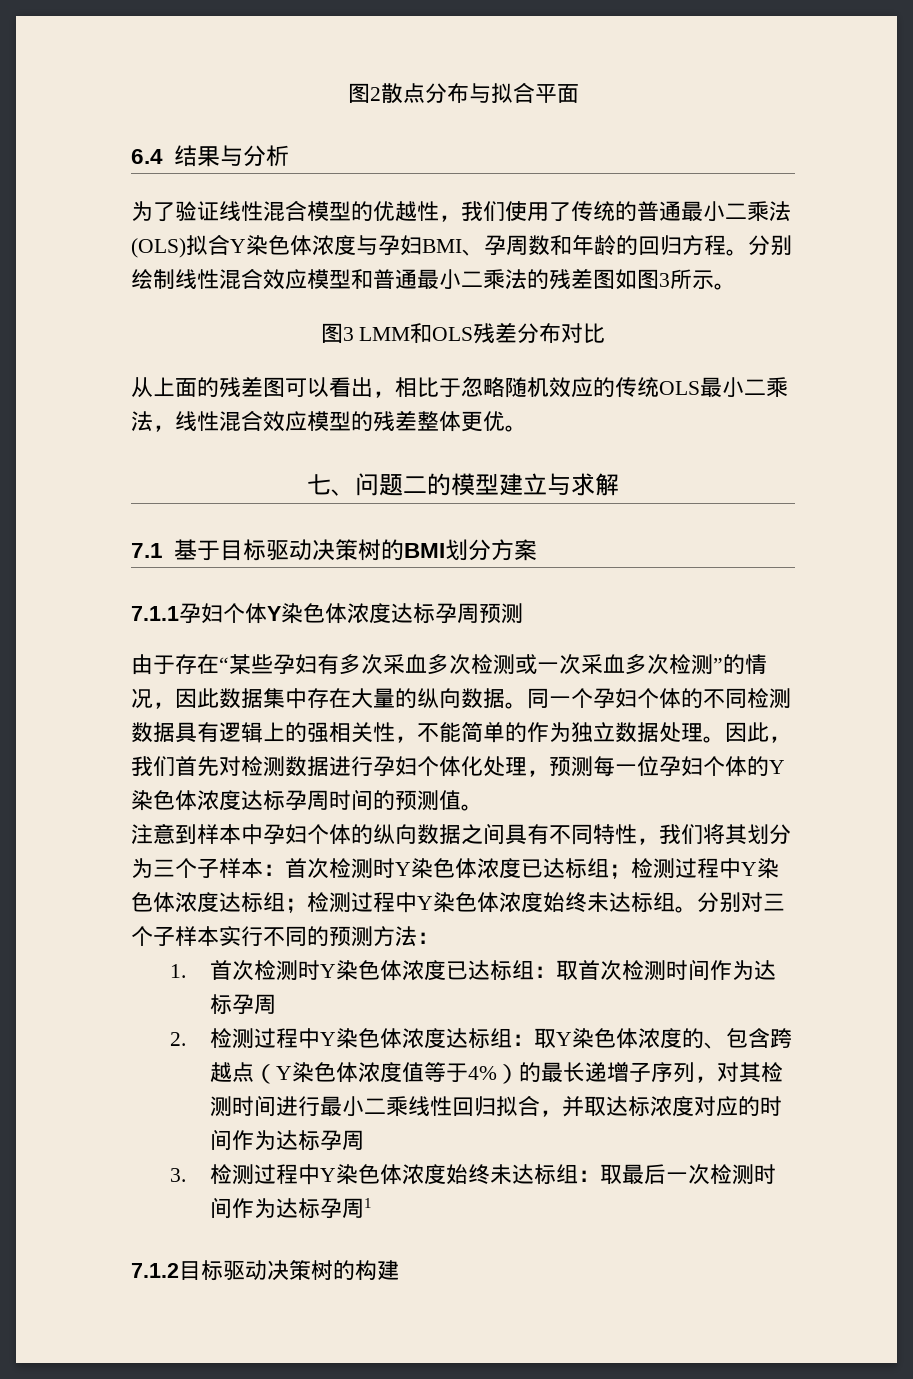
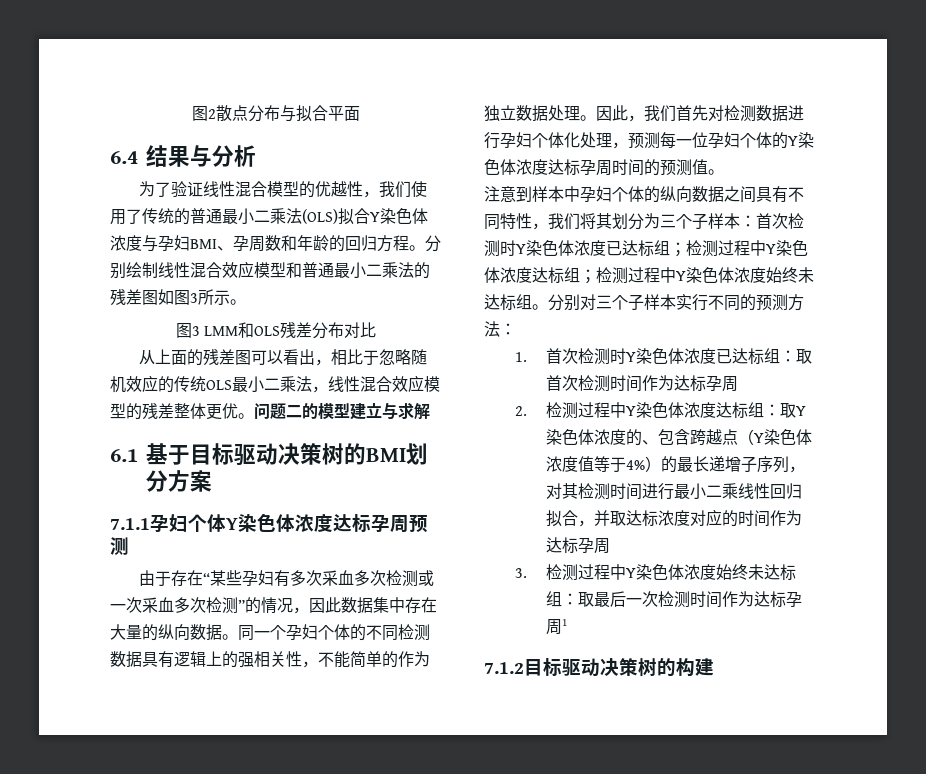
[307,474,355,496] // 七、 -> (254, 416) none
[131,543,163,558] 7.1 -> [110,449,138,462] 6.1

